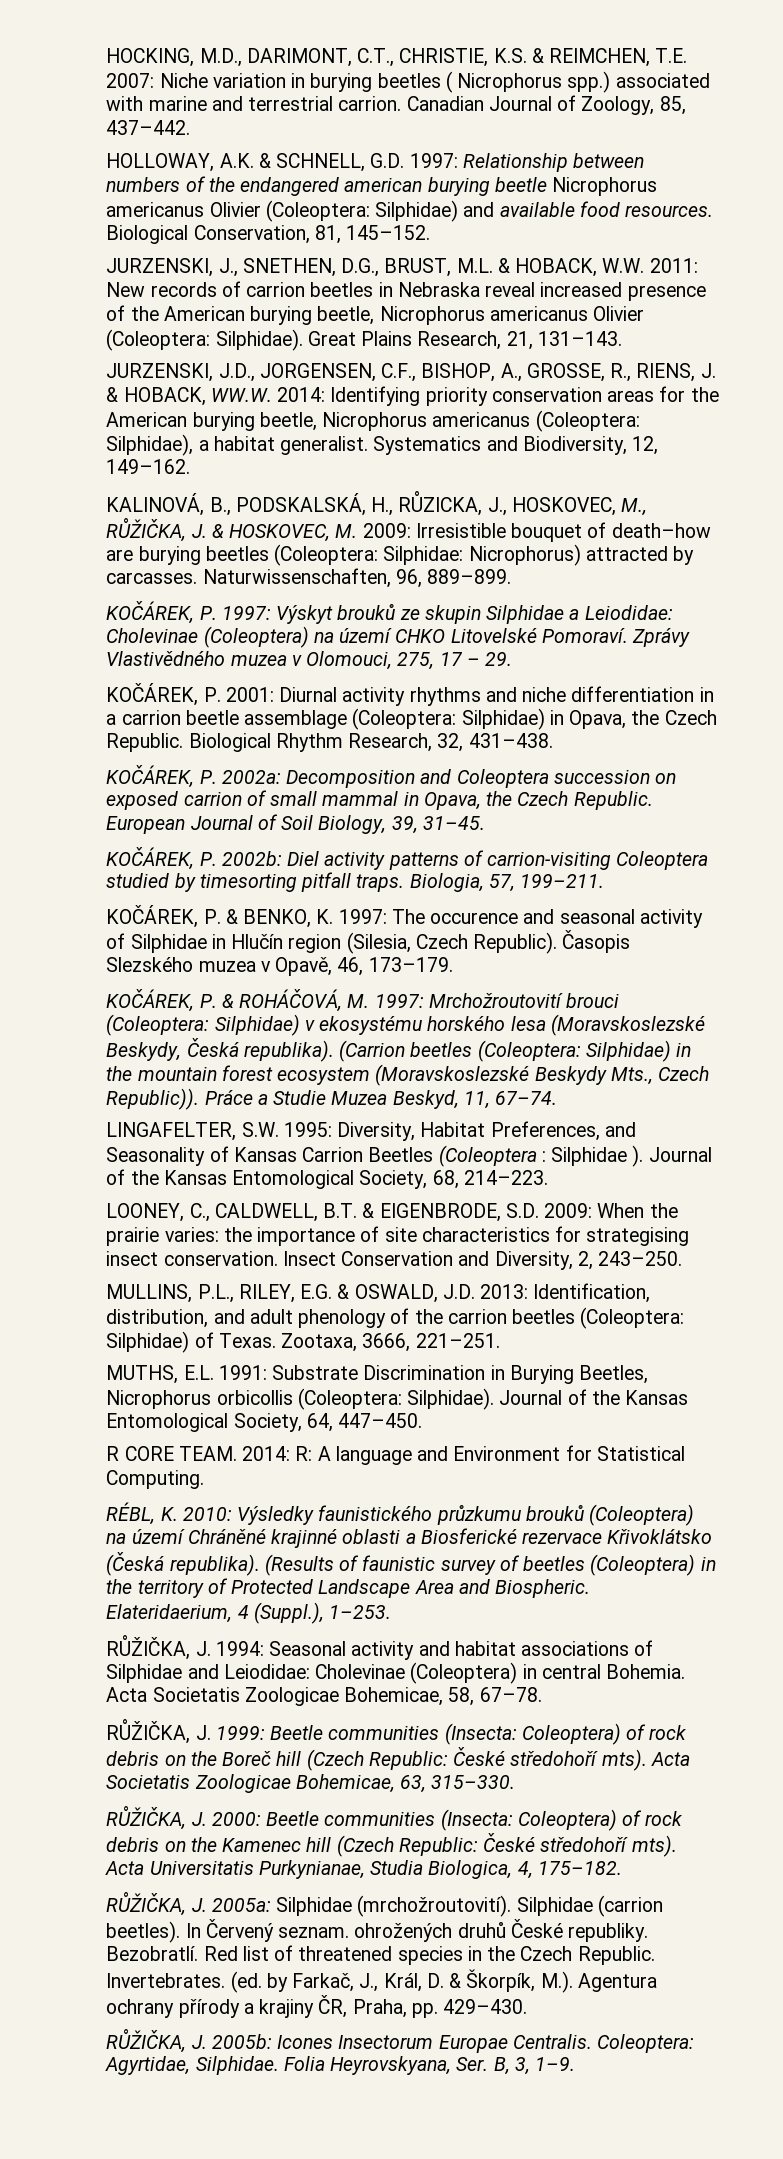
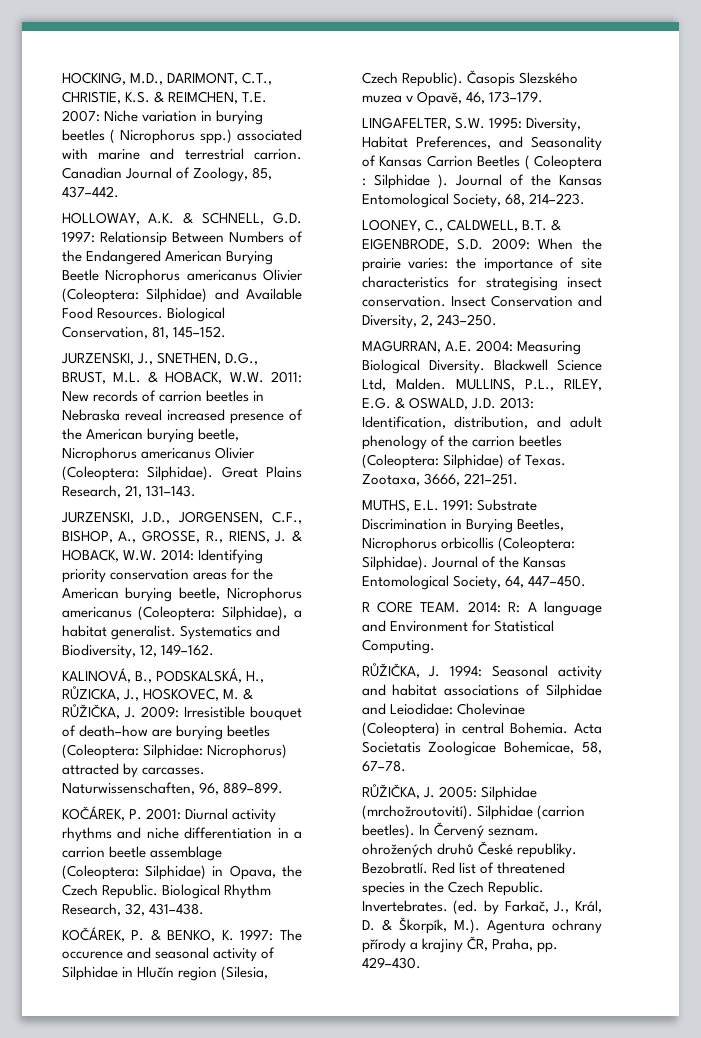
[462,153,645,172] [106,176,547,196] Relationship between numbers of the endangered american burying beetle -> [99,231,303,246] [61,250,273,265] [61,269,99,281] Relationsip Between Numbers of the Endangered American Burying Beetle
[499,201,714,217] available food resources. -> [245,288,302,300] [61,307,163,319] Available Food Resources.
[210,388,272,402] WW.W. -> [122,550,157,561] W.W.
[621,498,648,516] [106,518,358,542] M., RŮŽIČKA, J. & HOSKOVEC, M. -> [222,688,253,700] [61,704,136,719] M. & RŮŽIČKA, J.
[106,601,673,624] [106,626,691,648] [106,650,513,670] // KOČÁREK, P. 1997: Výskyt brouků ze skupin Silphidae a Leiodidae: Cholevinae (Coleoptera) na území CHKO Litovelské Pomoraví. Zprávy Vlastivědného muzea v Olomouci, 275, 17 – 29. -> (283, 788) none
[106,765,677,788] [106,790,653,810] [106,814,485,834] [106,847,709,870] [106,872,605,892] // KOČÁREK, P. 2002a: Decomposition and Coleoptera succession on exposed carrion of small mammal in Opava, the Czech Republic. European Journal of Soil Biology, 39, 31–45. // KOČÁREK, P. 2002b: Diel activity patterns of carrion-visiting Coleoptera studied by timesorting pitfall traps. Biologia, 57, 199–211. -> (204, 909) none
[106,989,620,1012] [106,1014,705,1036] [106,1038,692,1062] [106,1064,710,1086] [106,1088,558,1110] // KOČÁREK, P. & ROHÁČOVÁ, M. 1997: Mrchožroutovití brouci (Coleoptera: Silphidae) v ekosystému horského lesa (Moravskoslezské Beskydy, Česká republika). (Carrion beetles (Coleoptera: Silphidae) in the mountain forest ecosystem (Moravskoslezské Beskydy Mts., Czech Republic)). Práce a Studie Muzea Beskyd, 11, 67–74. -> (543, 97) none
[438,1145,537,1167] (Coleoptera -> [524,155,602,170] ( Coleoptera
(683, 1258) none -> [361,340,581,355] [361,359,602,374] [361,378,446,391] MAGURRAN, A.E. 2004: Measuring Biological Diversity. Blackwell Science Ltd, Malden.
[106,1502,695,1526] [106,1528,713,1548] [106,1552,716,1576] [106,1578,591,1598] [106,1602,392,1624] // RÉBL, K. 2010: Výsledky faunistického průzkumu brouků (Coleoptera) na území Chráněné krajinné oblasti a Biosferické rezervace Křivoklátsko (Česká republika). (Results of faunistic survey of beetles (Coleoptera) in the territory of Protected Landscape Area and Biospheric. Elateridaerium, 4 (Suppl.), 1–253. -> (435, 646) none
[215,1723,687,1745] [106,1747,690,1771] [106,1774,516,1793] [106,1806,683,1831] [106,1833,677,1857] [105,1860,622,1879] [106,1892,271,1916] 1999: Beetle communities (Insecta: Coleoptera) of rock debris on the Boreč hill (Czech Republic: České středohoří mts). Acta Societatis Zoologicae Bohemicae, 63, 315–330. // RŮŽIČKA, J. 2000: Beetle communities (Insecta: Coleoptera) of rock debris on the Kamenec hill (Czech Republic: České středohoří mts). Acta Universitatis Purkynianae, Studia Biologica, 4, 175–182. // RŮŽIČKA, J. 2005a: -> [438,786,477,798] 2005:
[106,2029,695,2053] [105,2056,576,2075] // RŮŽIČKA, J. 2005b: Icones Insectorum Europae Centralis. Coleoptera: Agyrtidae, Silphidae. Folia Heyrovskyana, Ser. B, 3, 1–9. -> (421, 963) none

